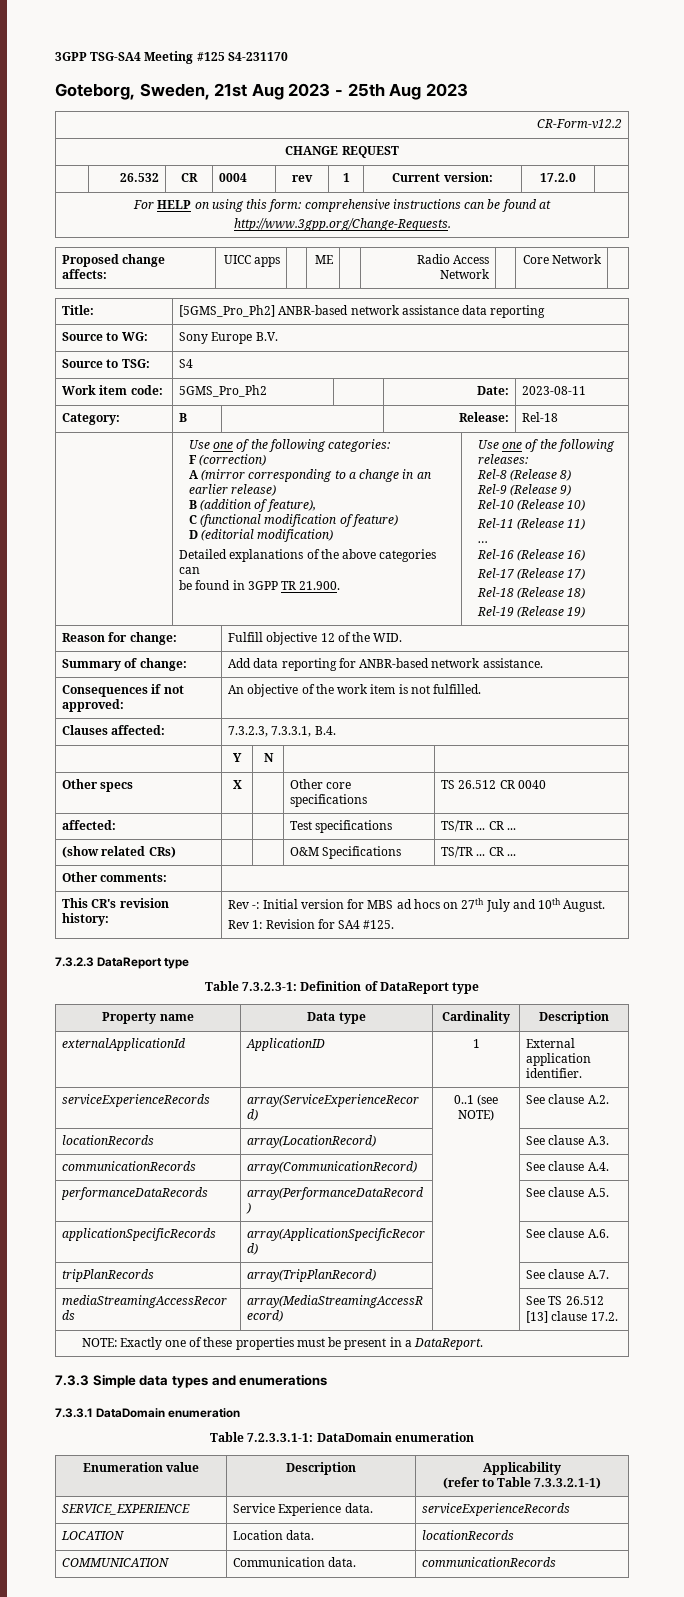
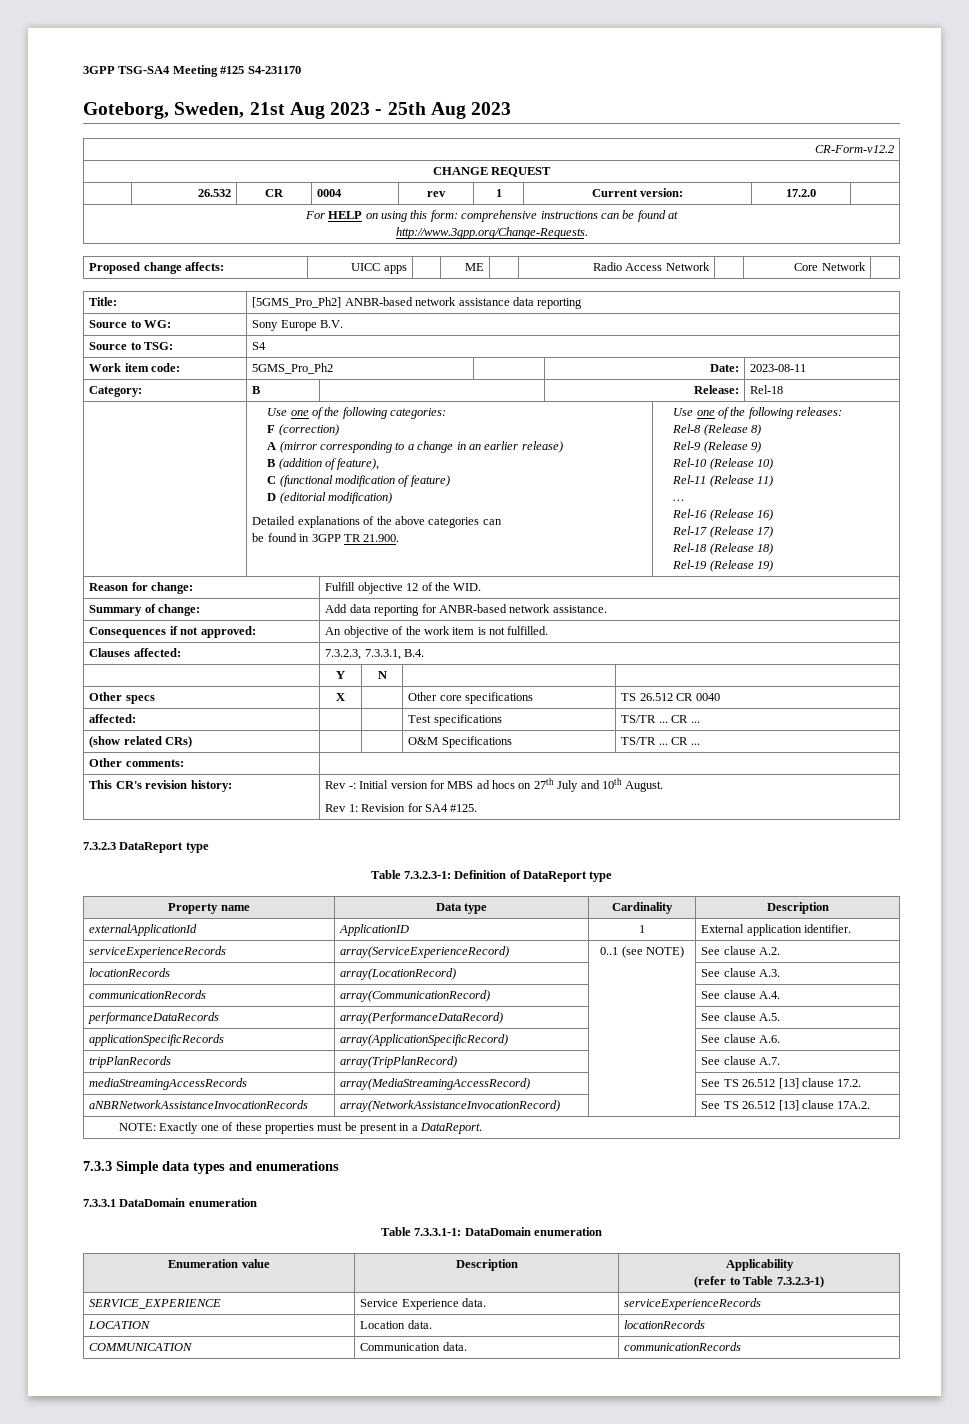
(618, 1316) none -> [89,1100,309,1109] [340,1100,561,1112] [701,1100,871,1111] // aNBRNetworkAssistanceInvocationRecords | array(NetworkAssistanceInvocationRecord) | | See TS 26.512 [13] clause 17A.2.
[247,1433,314,1442] 7.2.3.3.1-1: -> [414,1228,462,1236] 7.3.3.1-1:
[534,1477,602,1489] 7.3.3.2.1-1) -> [776,1276,824,1288] 7.3.2.3-1)

